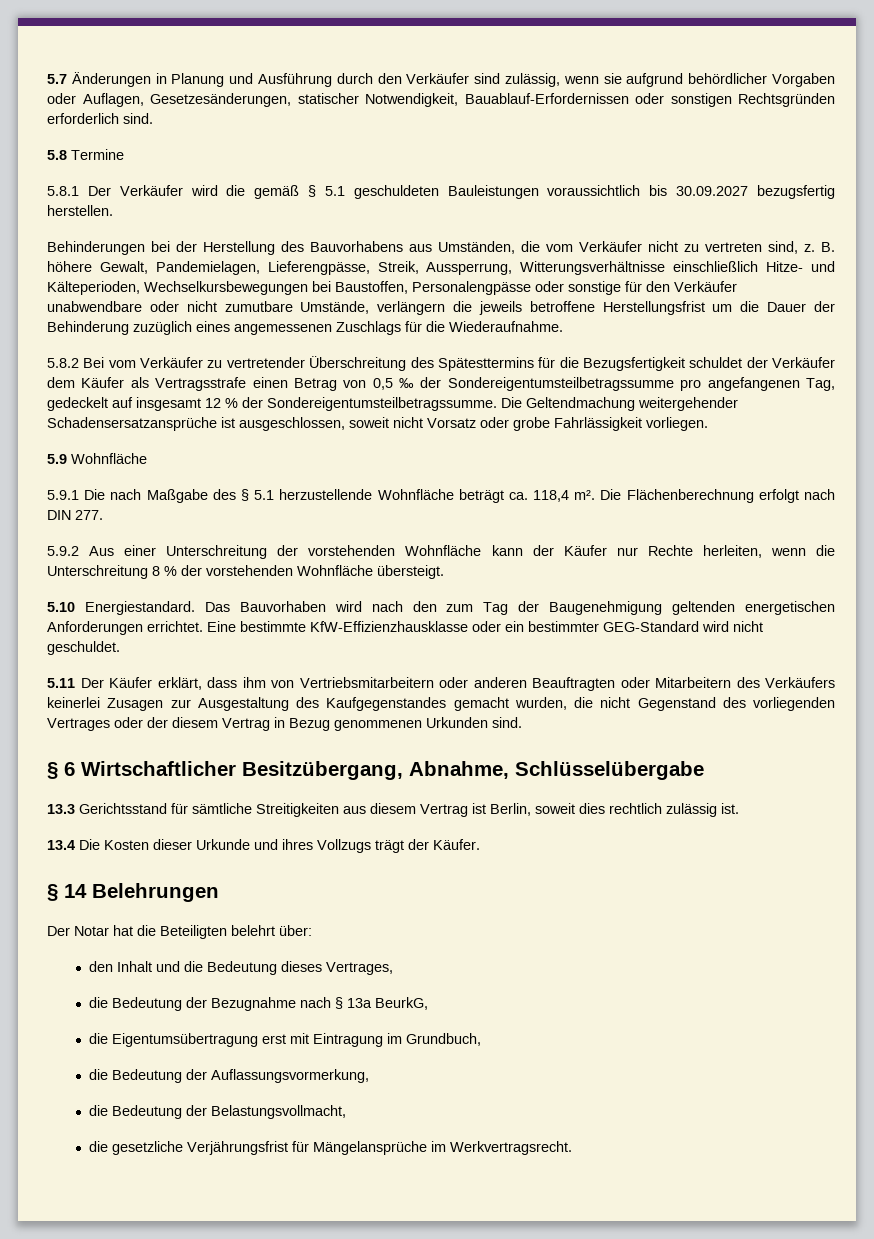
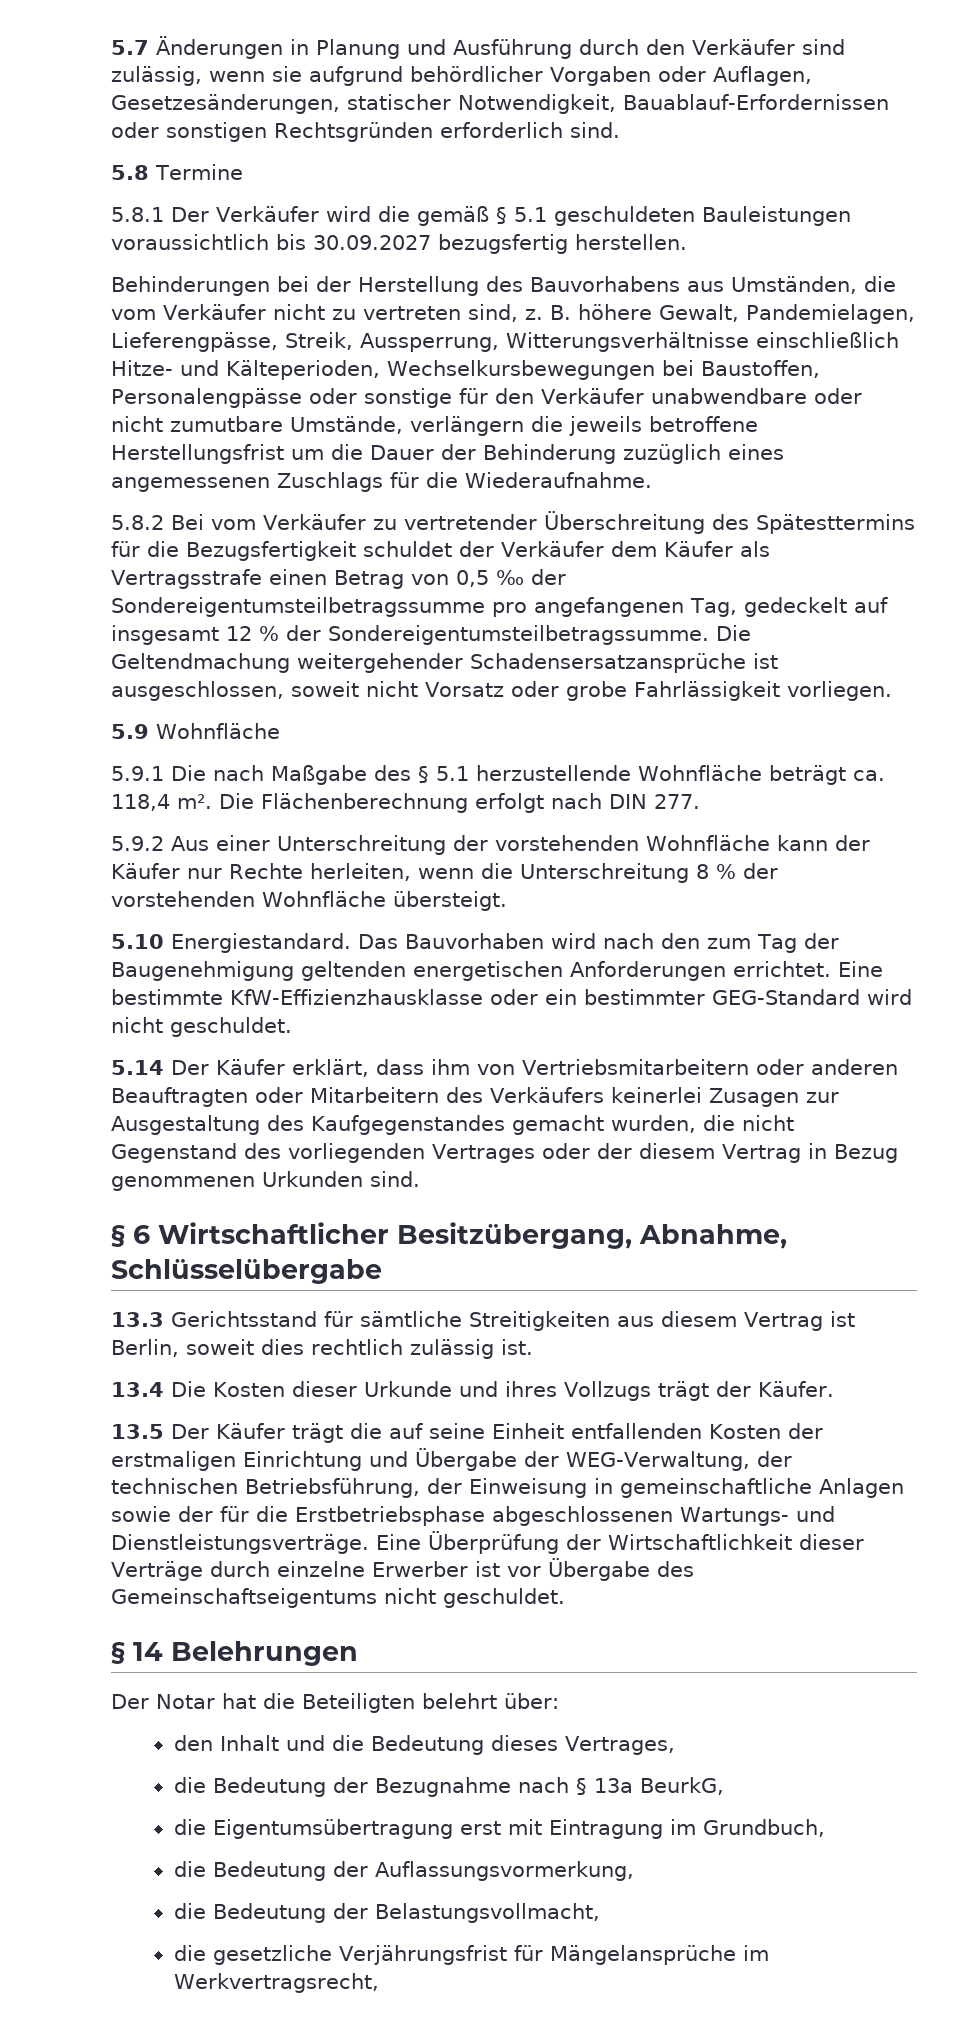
[47,678,75,688] 5.11 -> [111,1060,164,1075] 5.14
(480, 844) none -> [111,1423,823,1443] [111,1448,792,1471] [111,1478,904,1498] [111,1506,835,1526] [111,1531,864,1554] [111,1558,694,1581] [111,1588,565,1608] // 13.5 Der Käufer trägt die auf seine Einheit entfallenden Kosten der erstmaligen Einrichtung und Übergabe der WEG-Verwaltung, der technischen Betriebsführung, der Einweisung in gemeinschaftliche Anlagen sowie der für die Erstbetriebsphase abgeschlossenen Wartungs- und Dienstleistungsverträge. Eine Überprüfung der Wirtschaftlichkeit dieser Verträge durch einzelne Erwerber ist vor Übergabe des Gemeinschaftseigentums nicht geschuldet.
[449,1141,572,1155] Werkvertragsrecht. -> [173,1973,379,1993] Werkvertragsrecht,

